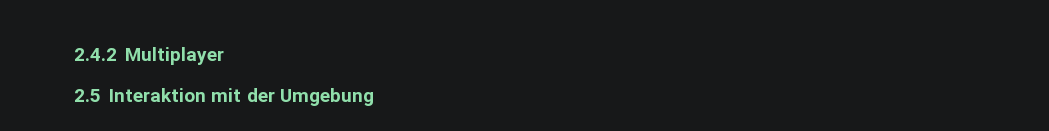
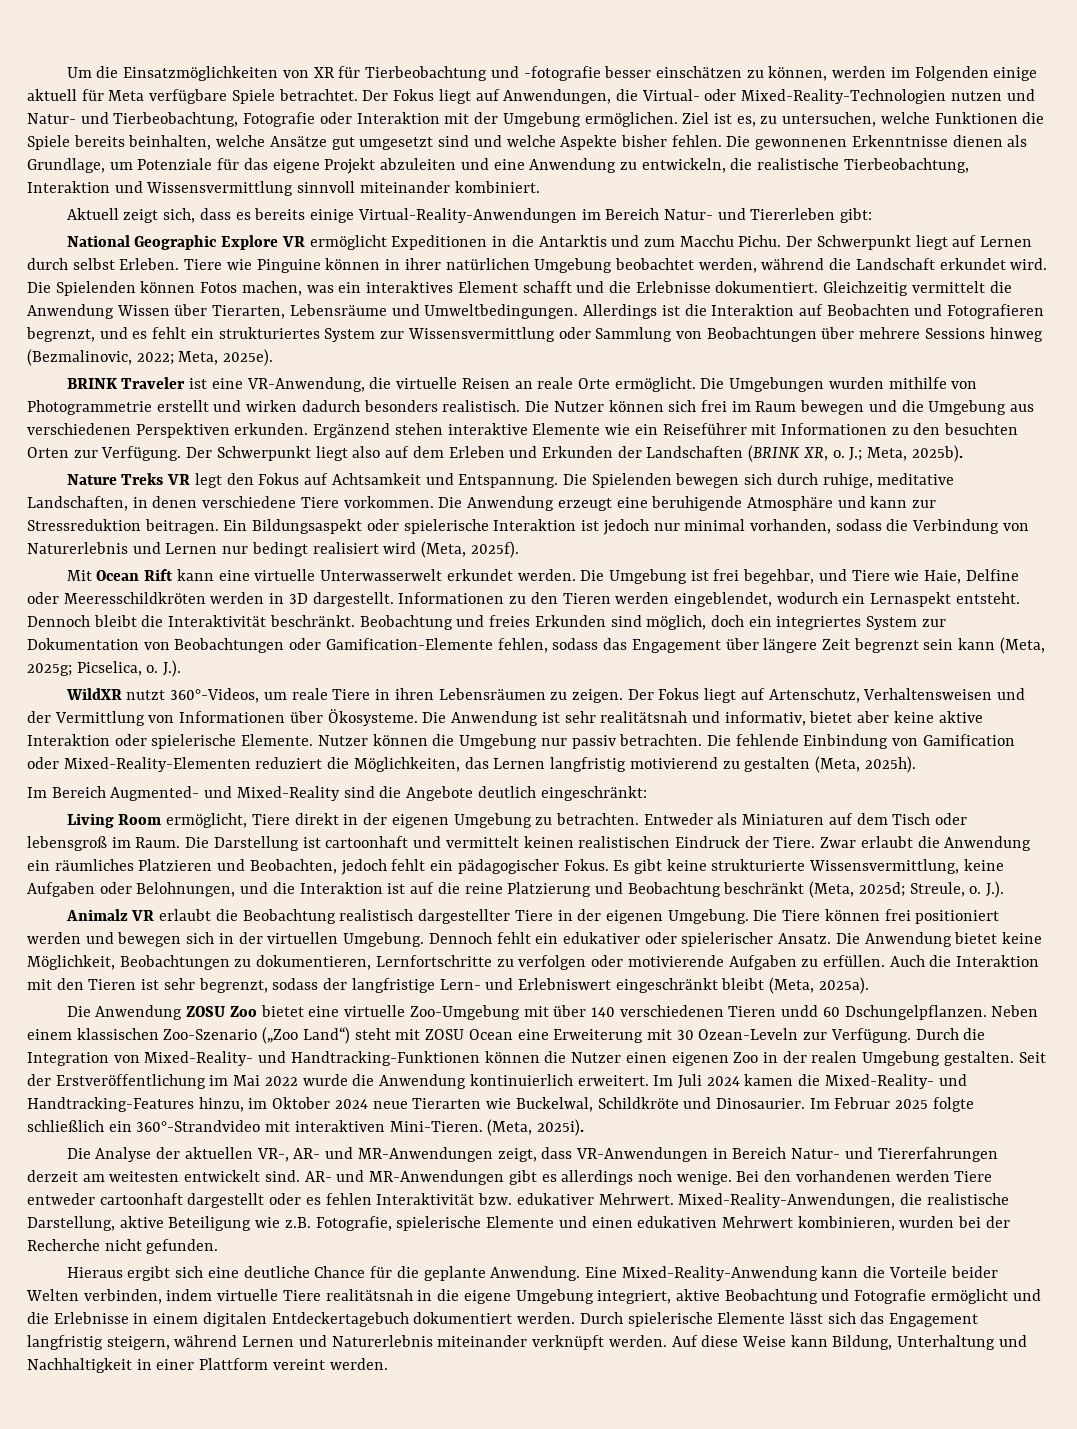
[74,47,225,65] [74,88,374,106] 2.4.2 Multiplayer // 2.5 Interaktion mit der Umgebung -> [66,66,1038,81] [27,89,1035,104] [27,112,1045,127] [27,135,1028,150] [27,158,969,174] [27,181,540,196] [66,208,873,223] [66,235,1033,250] [27,258,1048,273] [27,281,1012,296] [27,304,1045,319] [26,327,1043,342] [27,349,274,366] [66,377,978,392] [27,400,1035,415] [27,423,1019,438] [27,445,963,462] [66,473,955,488] [27,496,937,511] [27,519,1029,535] [27,541,519,558] [66,569,1019,584] [27,592,1020,607] [27,615,946,630] [27,637,1045,654] [27,660,182,677] [65,688,1026,703] [27,709,983,726] [27,734,1015,749] [27,756,916,773] [27,786,647,801] [66,813,968,828] [27,836,1032,851] [27,859,1004,875] [27,881,1005,898] [65,909,1000,924] [27,932,1043,947] [27,955,1040,970] [27,977,869,994] [66,1005,1039,1020] [27,1027,986,1044] [27,1051,1046,1066] [27,1074,967,1089] [27,1097,974,1112] [27,1119,585,1136] [66,1147,998,1162] [27,1170,993,1185] [27,1193,1009,1208] [27,1216,1010,1231] [27,1239,219,1254] [66,1266,998,1281] [26,1289,1041,1304] [27,1312,979,1327] [27,1335,1027,1350] [27,1358,388,1373] Um die Einsatzmöglichkeiten von XR für Tierbeobachtung und -fotografie besser einschätzen zu können, werden im Folgenden einige aktuell für Meta verfügbare Spiele betrachtet. Der Fokus liegt auf Anwendungen, die Virtual- oder Mixed-Reality-Technologien nutzen und Natur- und Tierbeobachtung, Fotografie oder Interaktion mit der Umgebung ermöglichen. Ziel ist es, zu untersuchen, welche Funktionen die Spiele bereits beinhalten, welche Ansätze gut umgesetzt sind und welche Aspekte bisher fehlen. Die gewonnenen Erkenntnisse dienen als Grundlage, um Potenziale für das eigene Projekt abzuleiten und eine Anwendung zu entwickeln, die realistische Tierbeobachtung, Interaktion und Wissensvermittlung sinnvoll miteinander kombiniert. // Aktuell zeigt sich, dass es bereits einige Virtual-Reality-Anwendungen im Bereich Natur- und Tiererleben gibt: // National Geographic Explore VR ermöglicht Expeditionen in die Antarktis und zum Macchu Pichu. Der Schwerpunkt liegt auf Lernen durch selbst Erleben. Tiere wie Pinguine können in ihrer natürlichen Umgebung beobachtet werden, während die Landschaft erkundet wird. Die Spielenden können Fotos machen, was ein interaktives Element schafft und die Erlebnisse dokumentiert. Gleichzeitig vermittelt die Anwendung Wissen über Tierarten, Lebensräume und Umweltbedingungen. Allerdings ist die Interaktion auf Beobachten und Fotografieren begrenzt, und es fehlt ein strukturiertes System zur Wissensvermittlung oder Sammlung von Beobachtungen über mehrere Sessions hinweg (Bezmalinovic, 2022; Meta, 2025e). // BRINK Traveler ist eine VR-Anwendung, die virtuelle Reisen an reale Orte ermöglicht. Die Umgebungen wurden mithilfe von Photogrammetrie erstellt und wirken dadurch besonders realistisch. Die Nutzer können sich frei im Raum bewegen und die Umgebung aus verschiedenen Perspektiven erkunden. Ergänzend stehen interaktive Elemente wie ein Reiseführer mit Informationen zu den besuchten Orten zur Verfügung. Der Schwerpunkt liegt also auf dem Erleben und Erkunden der Landschaften (BRINK XR, o. J.; Meta, 2025b). // Nature Treks VR legt den Fokus auf Achtsamkeit und Entspannung. Die Spielenden bewegen sich durch ruhige, meditative Landschaften, in denen verschiedene Tiere vorkommen. Die Anwendung erzeugt eine beruhigende Atmosphäre und kann zur Stressreduktion beitragen. Ein Bildungsaspekt oder spielerische Interaktion ist jedoch nur minimal vorhanden, sodass die Verbindung von Naturerlebnis und Lernen nur bedingt realisiert wird (Meta, 2025f). // Mit Ocean Rift kann eine virtuelle Unterwasserwelt erkundet werden. Die Umgebung ist frei begehbar, und Tiere wie Haie, Delfine oder Meeresschildkröten werden in 3D dargestellt. Informationen zu den Tieren werden eingeblendet, wodurch ein Lernaspekt entsteht. Dennoch bleibt die Interaktivität beschränkt. Beobachtung und freies Erkunden sind möglich, doch ein integriertes System zur Dokumentation von Beobachtungen oder Gamification-Elemente fehlen, sodass das Engagement über längere Zeit begrenzt sein kann (Meta, 2025g; Picselica, o. J.). // WildXR nutzt 360°-Videos, um reale Tiere in ihren Lebensräumen zu zeigen. Der Fokus liegt auf Artenschutz, Verhaltensweisen und der Vermittlung von Informationen über Ökosysteme. Die Anwendung ist sehr realitätsnah und informativ, bietet aber keine aktive Interaktion oder spielerische Elemente. Nutzer können die Umgebung nur passiv betrachten. Die fehlende Einbindung von Gamification oder Mixed-Reality-Elementen reduziert die Möglichkeiten, das Lernen langfristig motivierend zu gestalten (Meta, 2025h). // Im Bereich Augmented- und Mixed-Reality sind die Angebote deutlich eingeschränkt: // Living Room ermöglicht, Tiere direkt in der eigenen Umgebung zu betrachten. Entweder als Miniaturen auf dem Tisch oder lebensgroß im Raum. Die Darstellung ist cartoonhaft und vermittelt keinen realistischen Eindruck der Tiere. Zwar erlaubt die Anwendung ein räumliches Platzieren und Beobachten, jedoch fehlt ein pädagogischer Fokus. Es gibt keine strukturierte Wissensvermittlung, keine Aufgaben oder Belohnungen, und die Interaktion ist auf die reine Platzierung und Beobachtung beschränkt (Meta, 2025d; Streule, o. J.). // Animalz VR erlaubt die Beobachtung realistisch dargestellter Tiere in der eigenen Umgebung. Die Tiere können frei positioniert werden und bewegen sich in der virtuellen Umgebung. Dennoch fehlt ein edukativer oder spielerischer Ansatz. Die Anwendung bietet keine Möglichkeit, Beobachtungen zu dokumentieren, Lernfortschritte zu verfolgen oder motivierende Aufgaben zu erfüllen. Auch die Interaktion mit den Tieren ist sehr begrenzt, sodass der langfristige Lern- und Erlebniswert eingeschränkt bleibt (Meta, 2025a). // Die Anwendung ZOSU Zoo bietet eine virtuelle Zoo-Umgebung mit über 140 verschiedenen Tieren undd 60 Dschungelpflanzen. Neben einem klassischen Zoo-Szenario („Zoo Land“) steht mit ZOSU Ocean eine Erweiterung mit 30 Ozean-Leveln zur Verfügung. Durch die Integration von Mixed-Reality- und Handtracking-Funktionen können die Nutzer einen eigenen Zoo in der realen Umgebung gestalten. Seit der Erstveröffentlichung im Mai 2022 wurde die Anwendung kontinuierlich erweitert. Im Juli 2024 kamen die Mixed-Reality- und Handtracking-Features hinzu, im Oktober 2024 neue Tierarten wie Buckelwal, Schildkröte und Dinosaurier. Im Februar 2025 folgte schließlich ein 360°-Strandvideo mit interaktiven Mini-Tieren. (Meta, 2025i). // Die Analyse der aktuellen VR-, AR- und MR-Anwendungen zeigt, dass VR-Anwendungen in Bereich Natur- und Tiererfahrungen derzeit am weitesten entwickelt sind. AR- und MR-Anwendungen gibt es allerdings noch wenige. Bei den vorhandenen werden Tiere entweder cartoonhaft dargestellt oder es fehlen Interaktivität bzw. edukativer Mehrwert. Mixed-Reality-Anwendungen, die realistische Darstellung, aktive Beteiligung wie z.B. Fotografie, spielerische Elemente und einen edukativen Mehrwert kombinieren, wurden bei der Recherche nicht gefunden. // Hieraus ergibt sich eine deutliche Chance für die geplante Anwendung. Eine Mixed-Reality-Anwendung kann die Vorteile beider Welten verbinden, indem virtuelle Tiere realitätsnah in die eigene Umgebung integriert, aktive Beobachtung und Fotografie ermöglicht und die Erlebnisse in einem digitalen Entdeckertagebuch dokumentiert werden. Durch spielerische Elemente lässt sich das Engagement langfristig steigern, während Lernen und Naturerlebnis miteinander verknüpft werden. Auf diese Weise kann Bildung, Unterhaltung und Nachhaltigkeit in einer Plattform vereint werden.

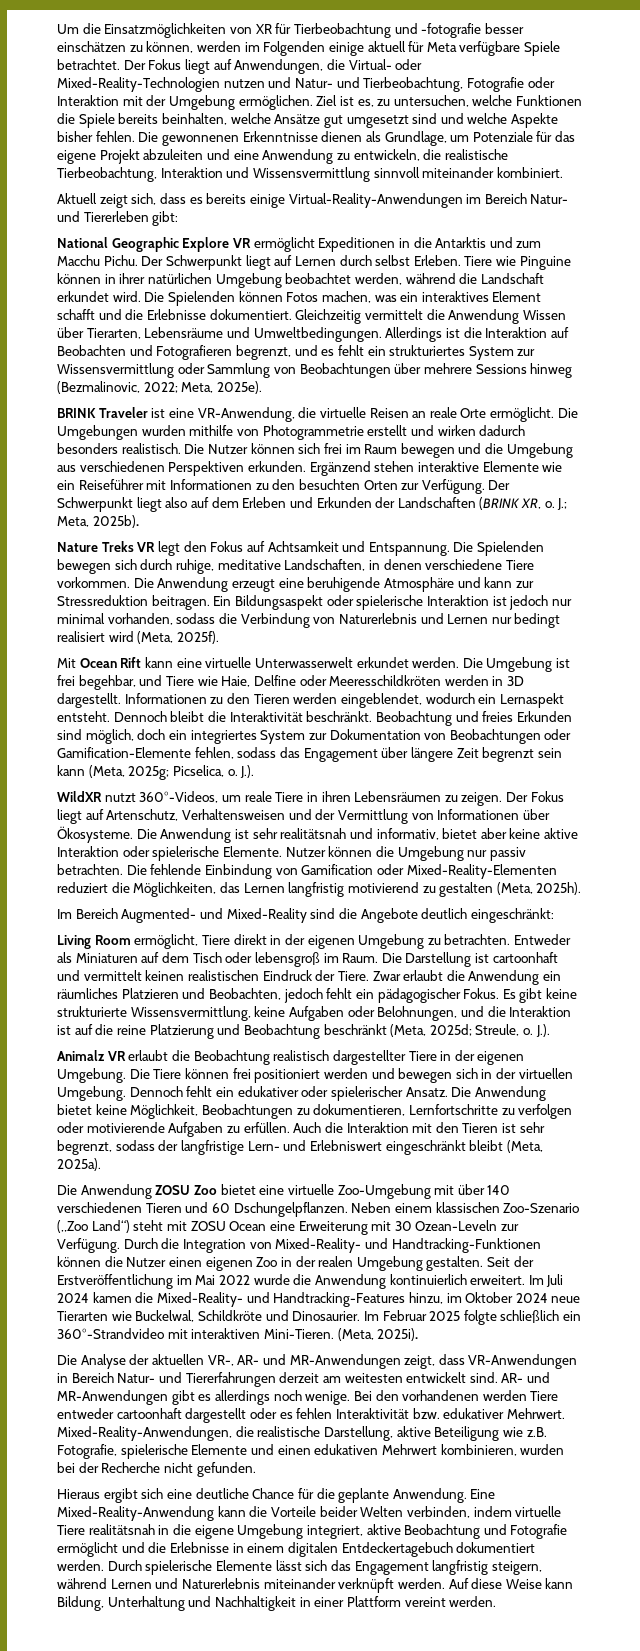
[781,1005,819,1017] undd -> [185,1202,209,1213] und

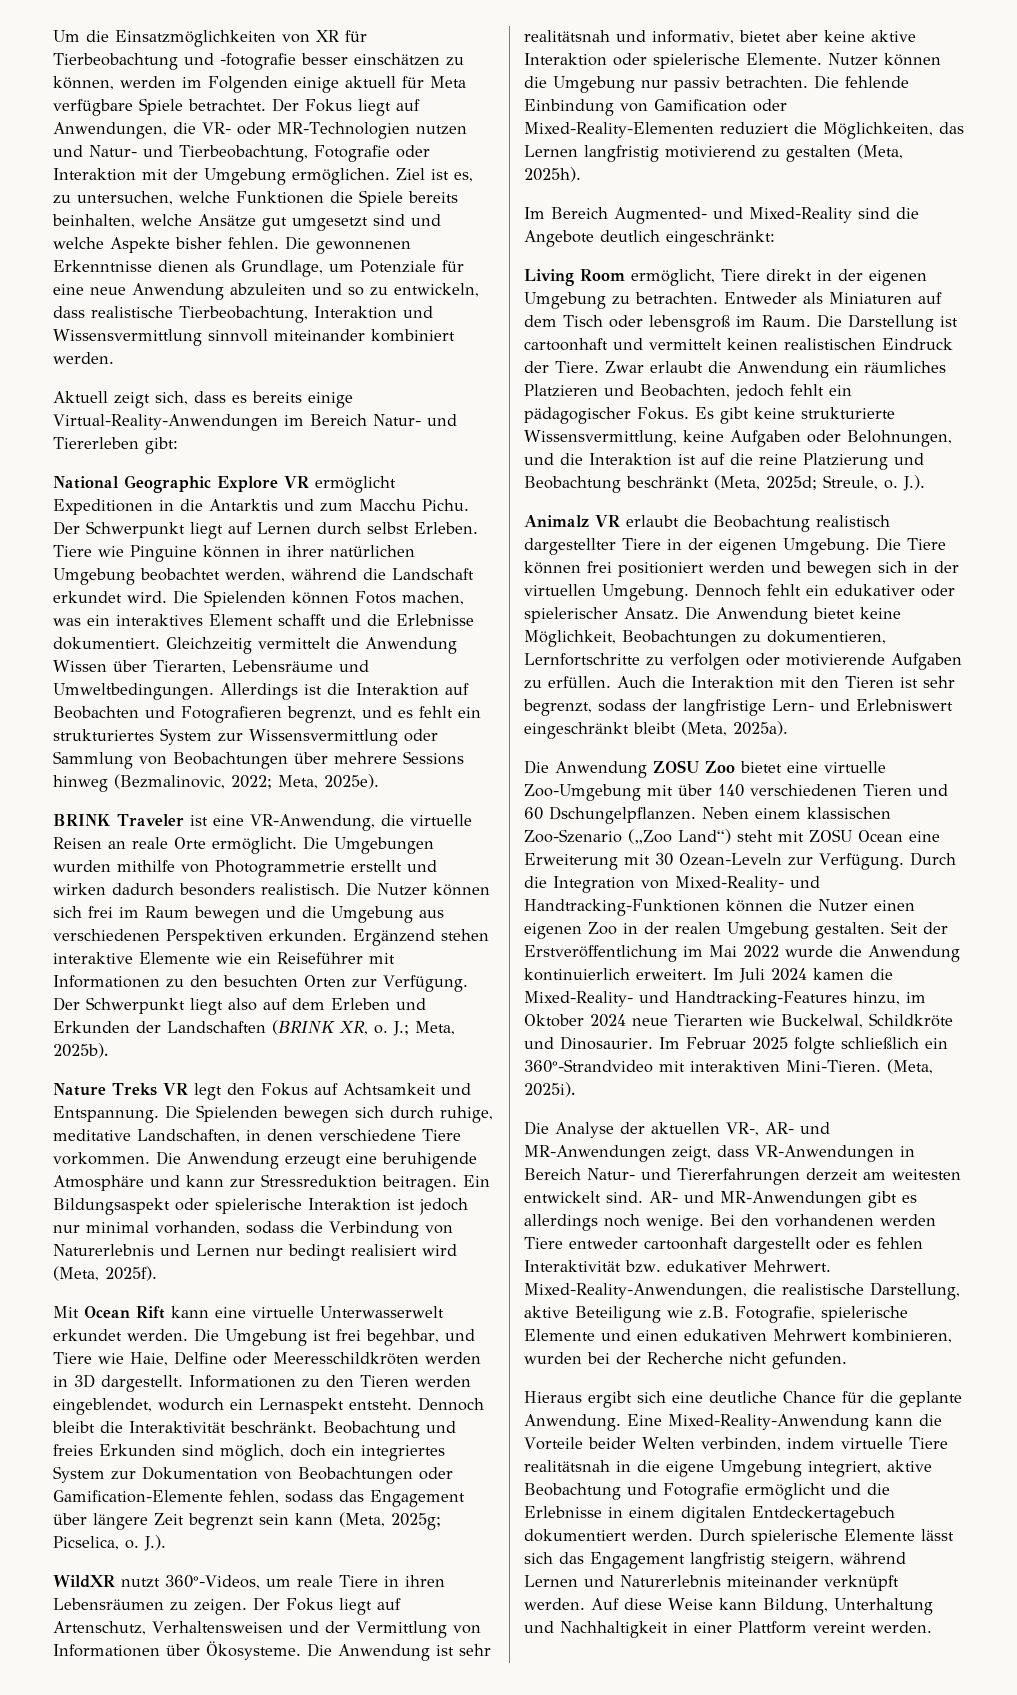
[348,59,423,70] [57,77,220,92] Virtual- oder Mixed-Reality-Technologien -> [202,122,410,139] VR- oder MR-Technologien
[555,131,576,142] [57,149,334,164] das eigene Projekt abzuleiten und eine Anwendung -> [53,283,364,300] eine neue Anwendung abzuleiten und so
[423,149,442,160] die -> [53,306,85,318] dass
[496,167,563,178] kombiniert. -> [371,329,455,342] [53,352,114,364] kombiniert werden.

